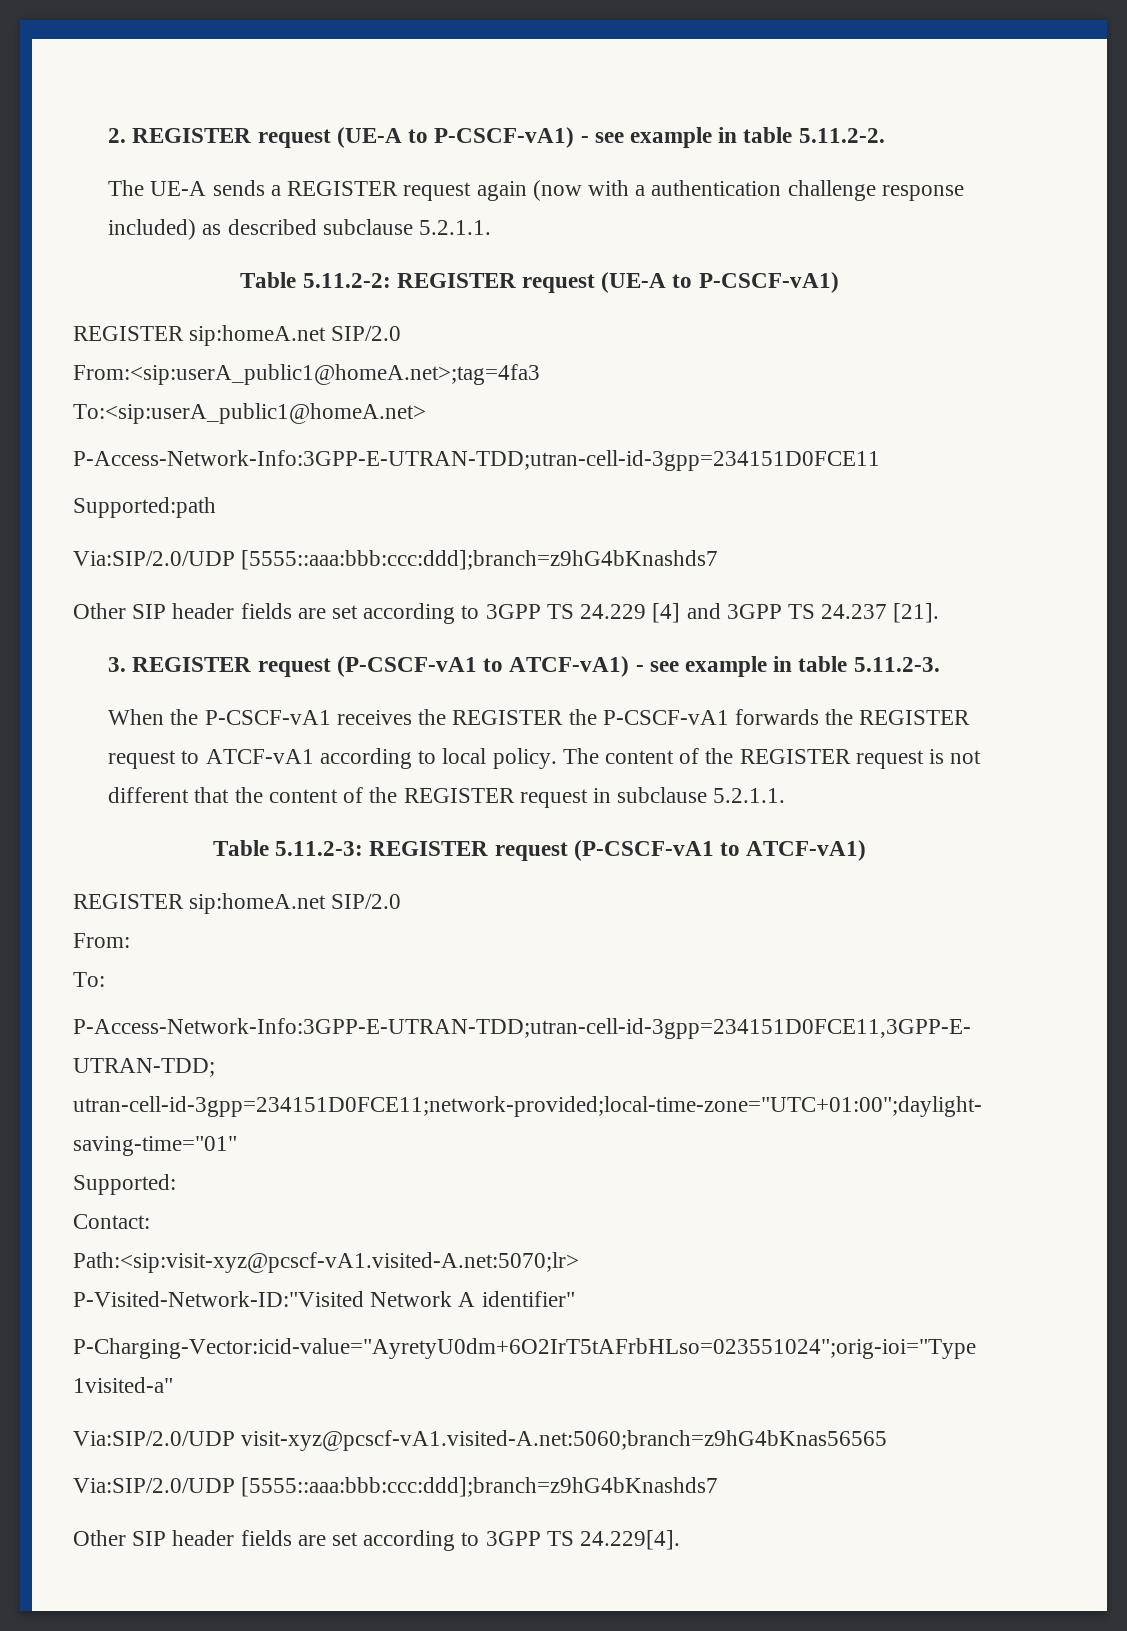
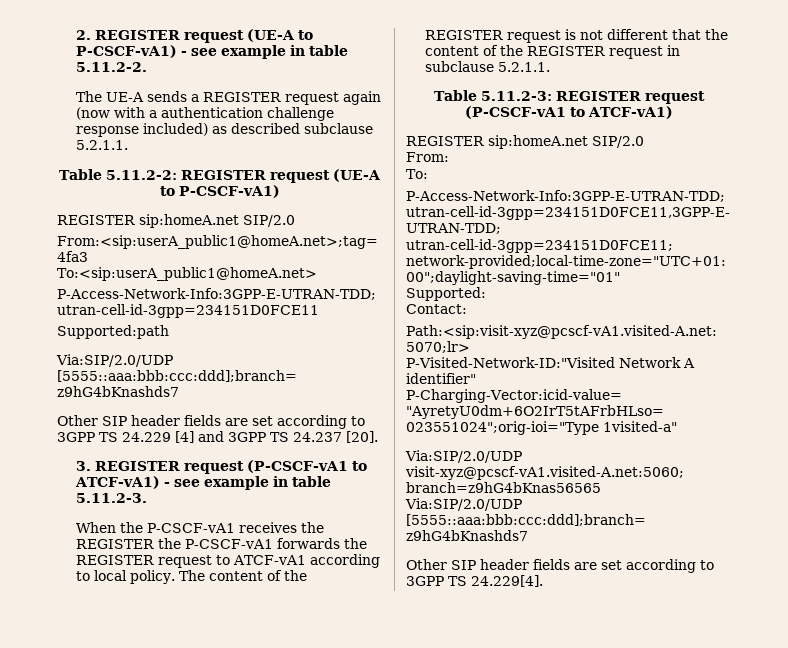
[893,603,940,623] [21]. -> [346,431,378,443] [20].

